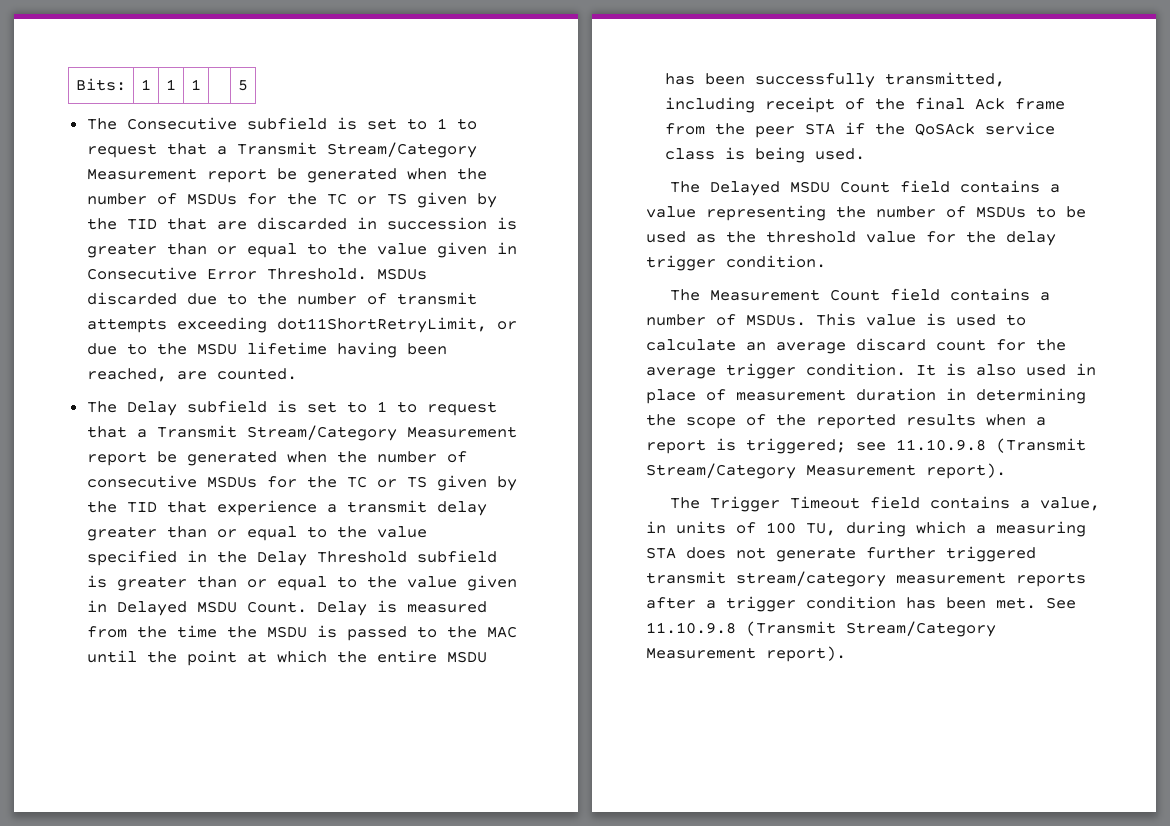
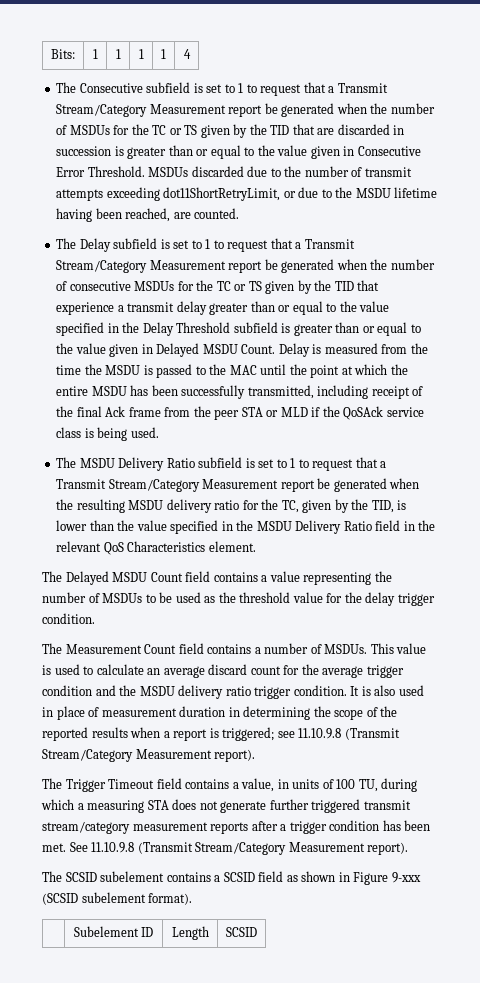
[238,80,248,91] | 5 -> [161,49,166,59] [183,49,191,59] 1 | 4
(835, 129) none -> [266,407,308,417] or MLD
(865, 154) none -> [56,457,387,471] [56,478,420,492] [56,499,407,513] [56,520,436,534] [56,541,256,555] // The MSDU Delivery Ratio subfield is set to 1 to request that a Transmit Stream/Category Measurement report be generated when the resulting MSDU delivery ratio for the TC, given by the TID, is lower than the value specified in the MSDU Delivery Ratio field in the relevant QoS Characteristics element.
(796, 371) none -> [42,685,292,699] condition and the MSDU delivery ratio trigger
(846, 654) none -> [42,871,421,885] [42,892,193,905] [73,926,154,937] [171,926,209,940] [226,927,257,937] // The SCSID subelement contains a SCSID field as shown in Figure 9-xxx (SCSID subelement format). // | Subelement ID | Length | SCSID

